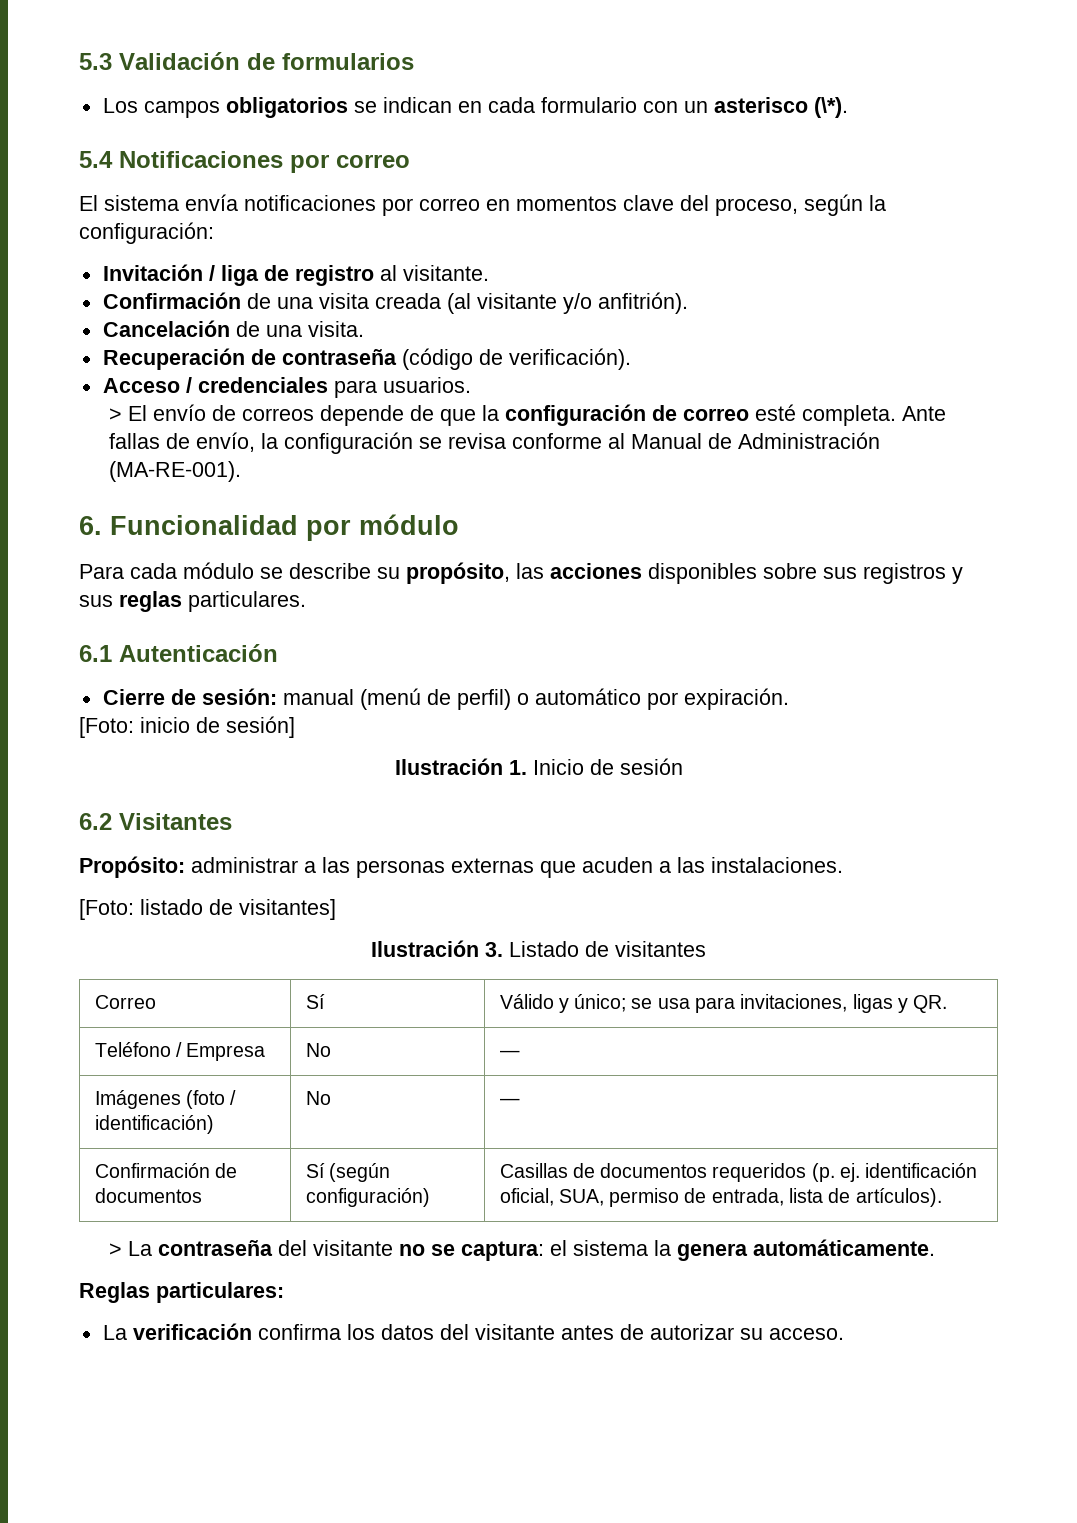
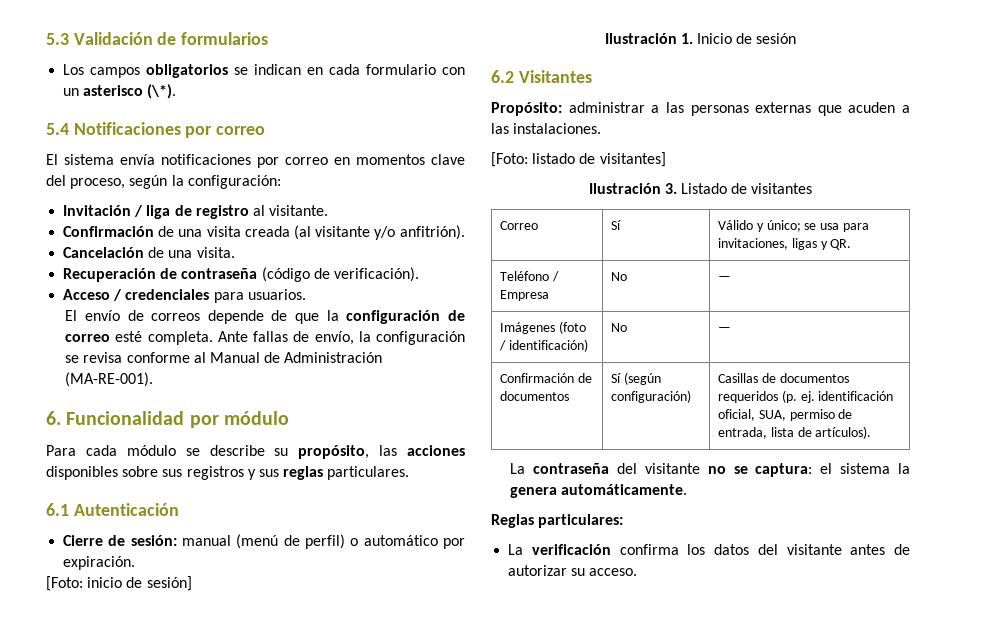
[108,408,122,421] > -> (306, 294) none
[108,1243,122,1256] > -> (872, 432) none

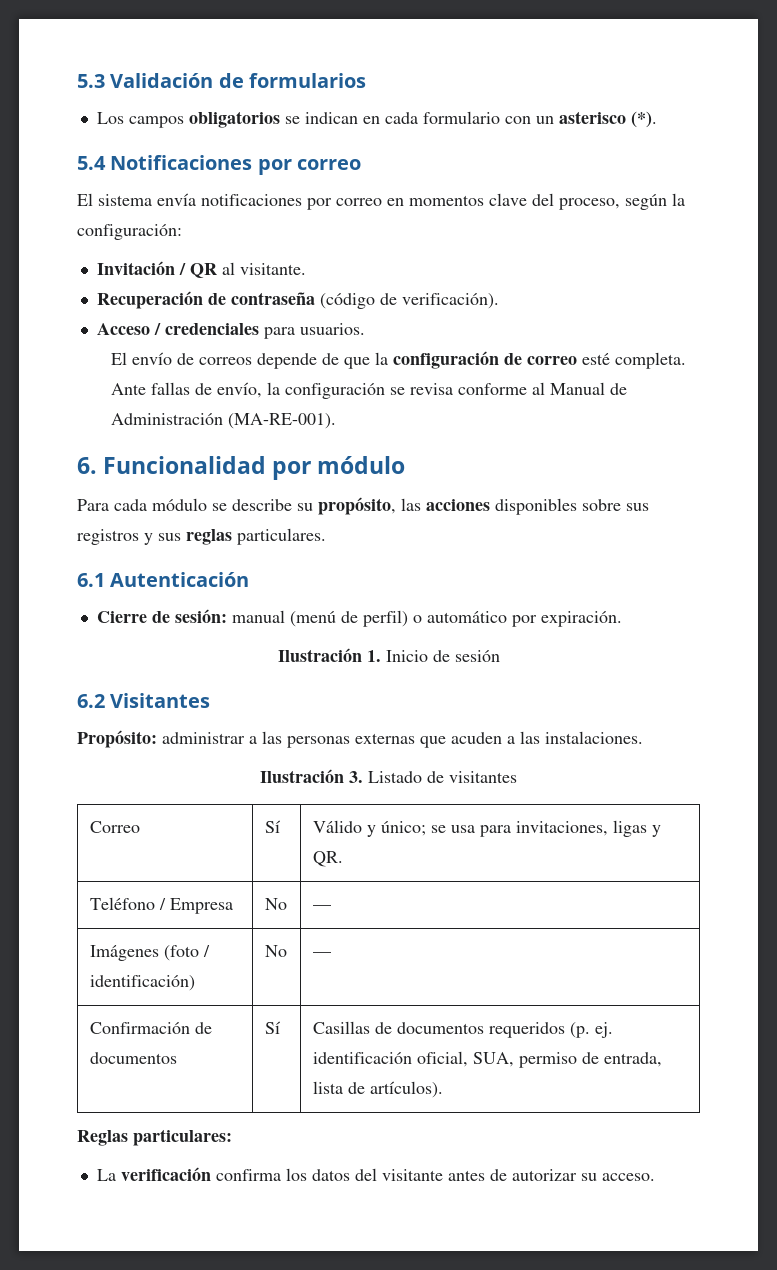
[147,84,177,99] (\*). -> [630,111,657,128] (*).
[146,205,249,219] liga de registro -> [189,263,217,278] QR
[63,225,465,240] [63,247,235,258] // Confirmación de una visita creada (al visitante y/o anfitrión). // Cancelación de una visita. -> (306, 269) none
[46,576,192,591] // [Foto: inicio de sesión] -> (622, 619) none
[491,152,666,167] // [Foto: listado de visitantes] -> (643, 737) none
[623,372,661,385] [611,390,692,403] (según configuración) -> (280, 1027) none
[510,463,910,477] [510,484,688,498] // La contraseña del visitante no se captura: el sistema la genera automáticamente. -> (443, 1089) none

